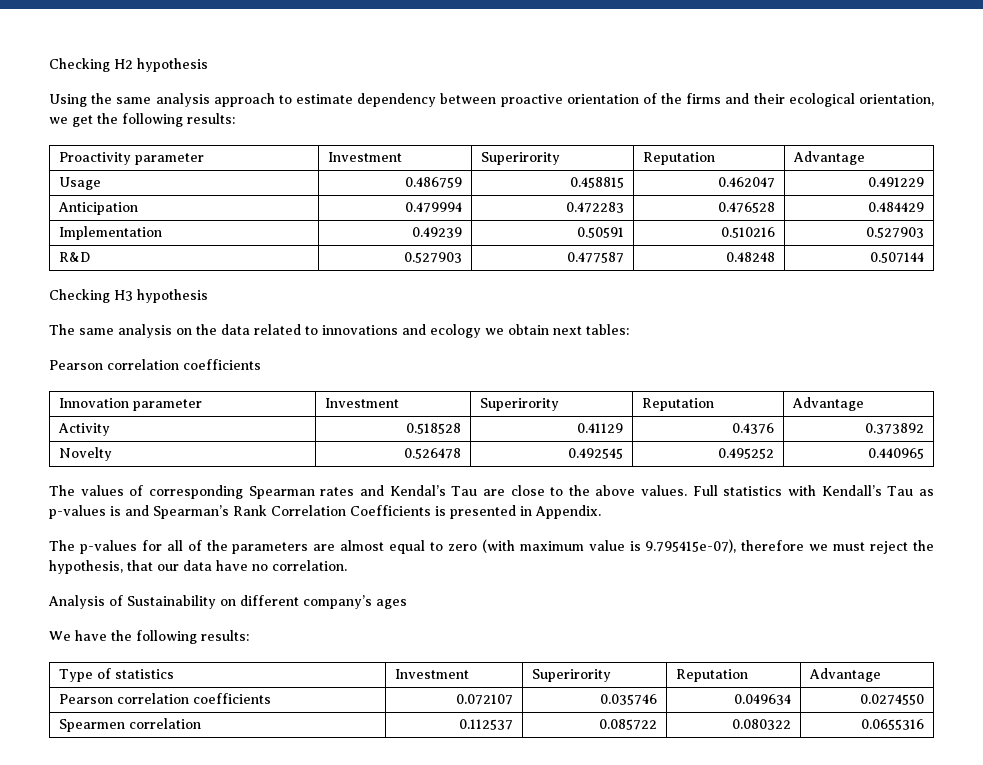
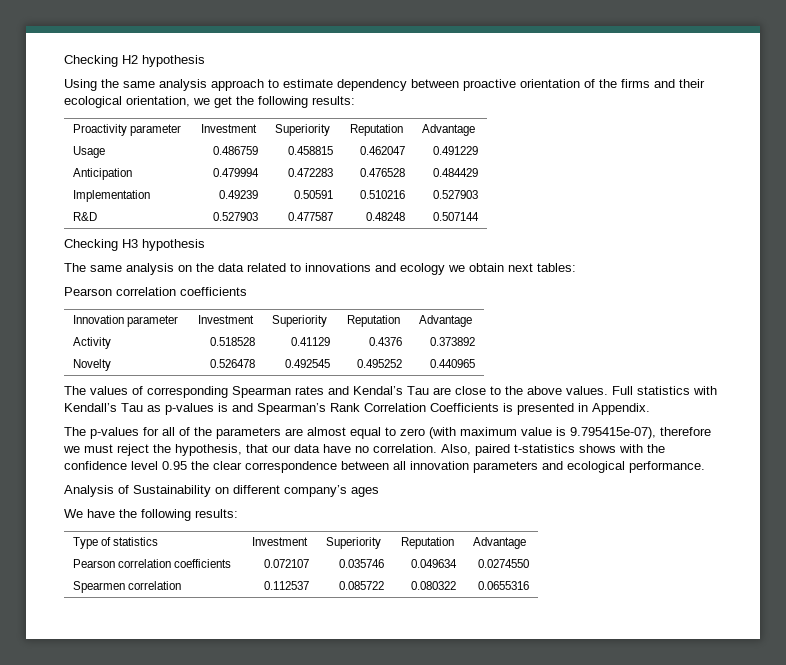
[481,152,561,165] Superirority -> [275,124,331,136] Superiority
[480,398,560,411] Superirority -> [272,315,328,327] Superiority
(347, 565) none -> [441,444,665,456] [64,461,705,473] Also, paired t-statistics shows with the confidence level 0.95 the clear correspondence between all innovation parameters and ecological performance.
[532,669,612,682] Superirority -> [326,537,382,549] Superiority

